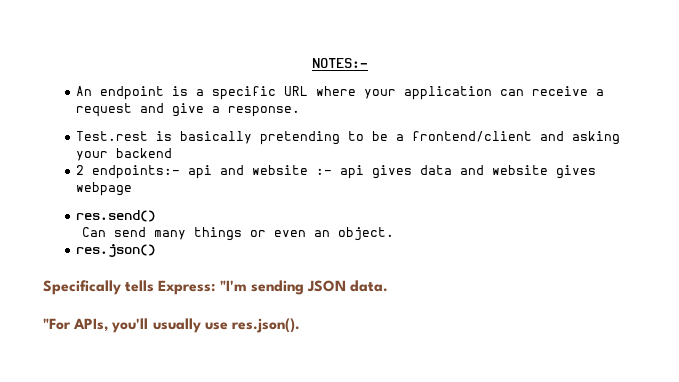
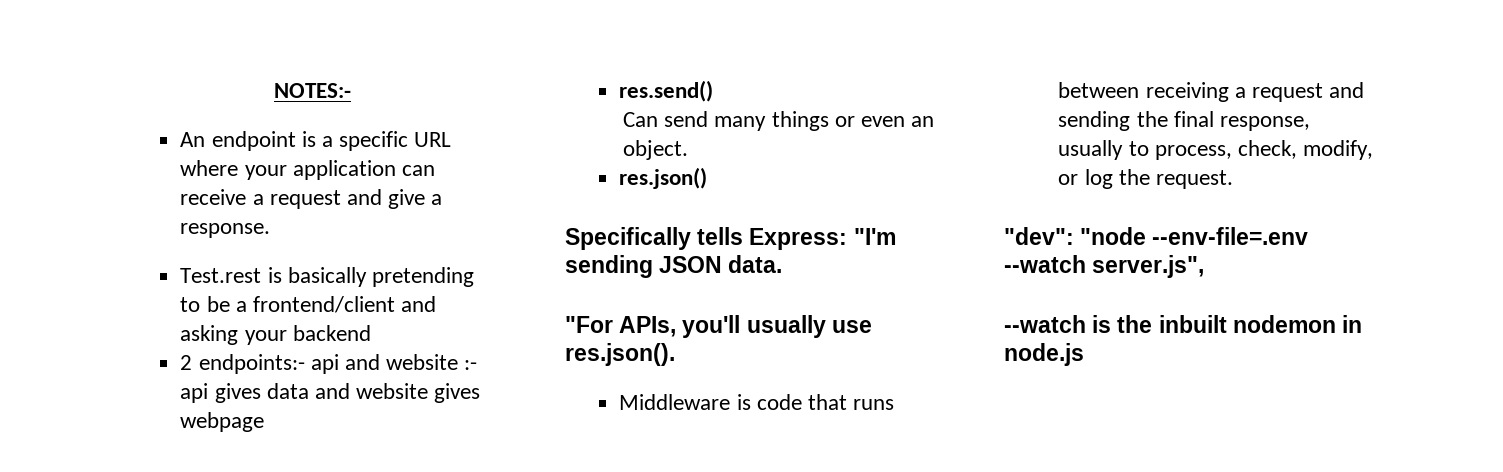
(300, 325) none -> [619,394,895,410] [1058,82,1365,102] [1058,111,1310,131] [1058,140,1374,160] [1058,169,1233,189] [1004,227,1309,245] [1004,255,1205,278] [1004,315,1363,333] [1004,343,1084,366] // Middleware is code that runs between receiving a request and sending the final response, usually to process, check, modify, or log the request. // "dev": "node --env-file=.env --watch server.js", // --watch is the inbuilt nodemon in node.js

